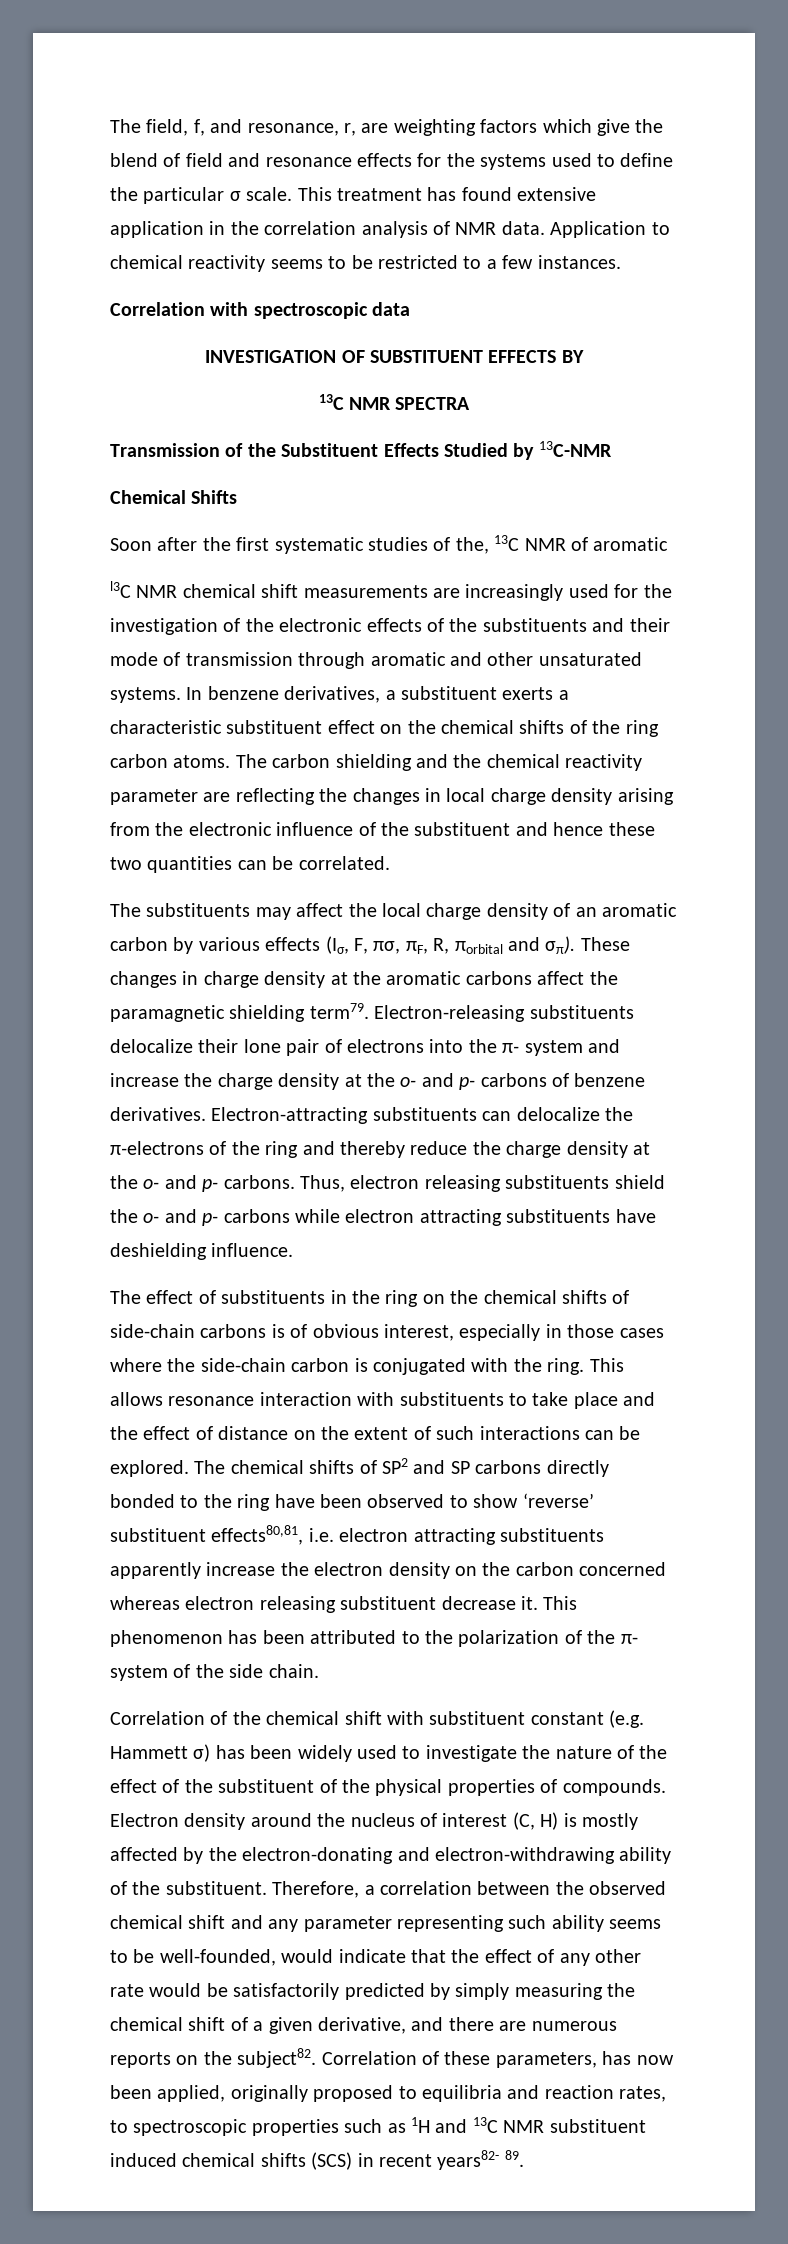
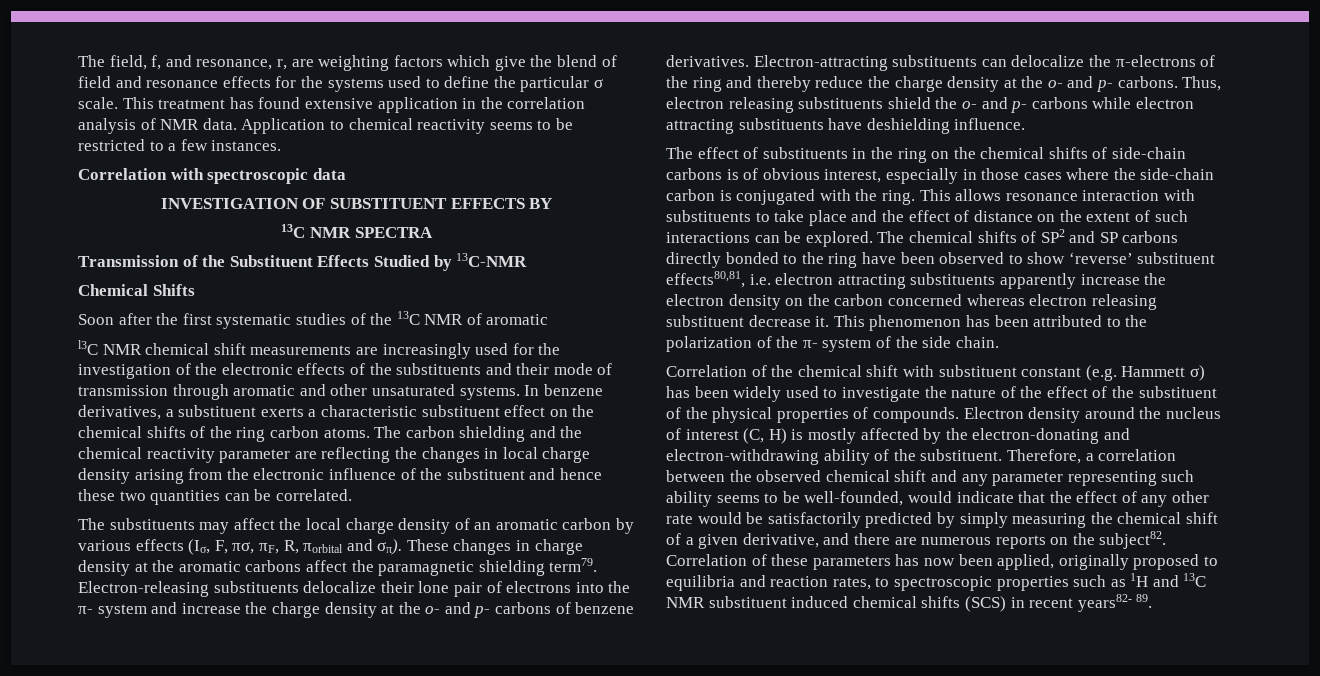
[455,537,489,554] the, -> [370,313,393,325] the
[495,2052,597,2068] parameters, -> [812,556,891,570] parameters

